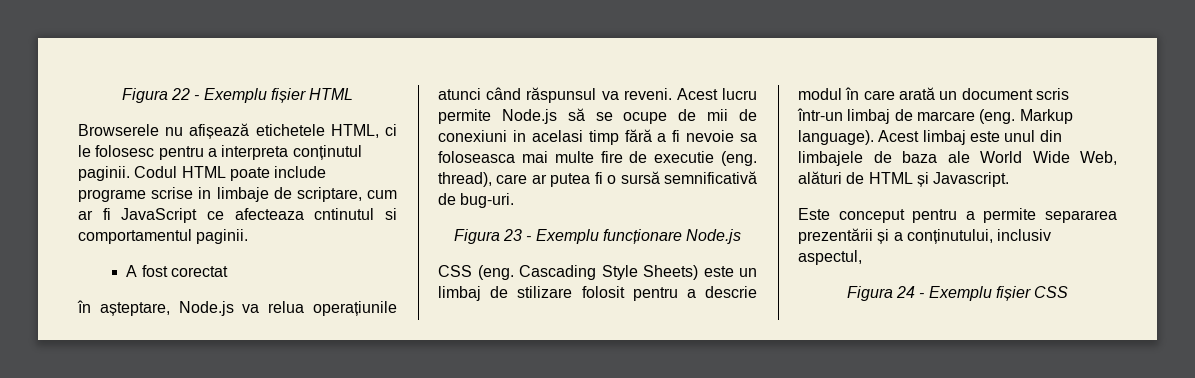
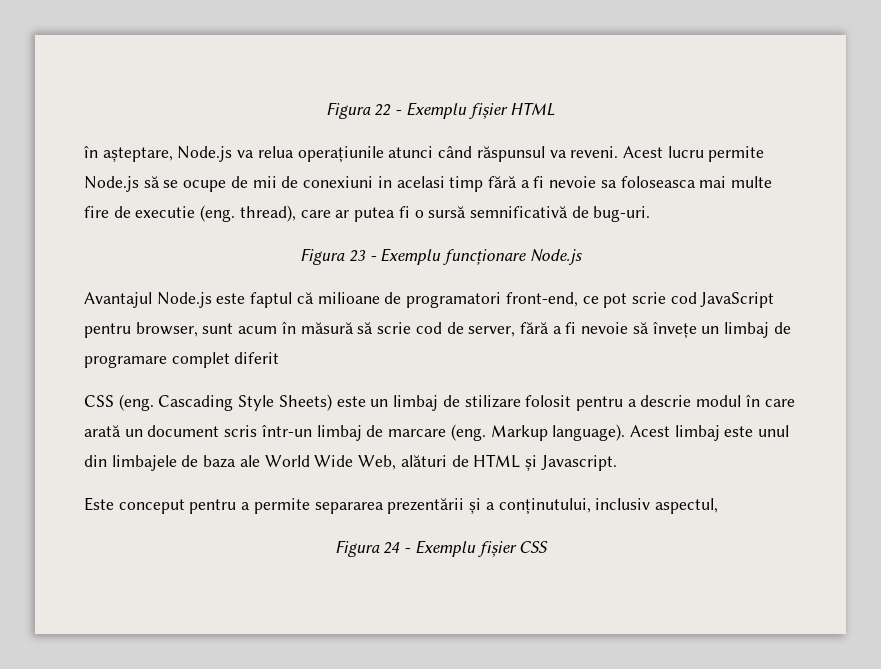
[78,123,398,139] [78,145,362,160] [78,166,327,181] [78,187,397,202] [78,208,398,223] [78,229,249,244] [126,265,229,277] // Browserele nu afișează etichetele HTML, ci le folosesc pentru a interpreta conținutul paginii. Codul HTML poate include programe scrise in limbaje de scriptare, cum ar fi JavaScript ce afecteaza cntinutul si comportamentul paginii. // A fost corectat -> (556, 109) none
(742, 236) none -> [84,292,775,308] [84,322,791,338] [84,352,280,368] // Avantajul Node.js este faptul că milioane de programatori front-end, ce pot scrie cod JavaScript pentru browser, sunt acum în măsură să scrie cod de server, fără a fi nevoie să învețe un limbaj de programare complet diferit

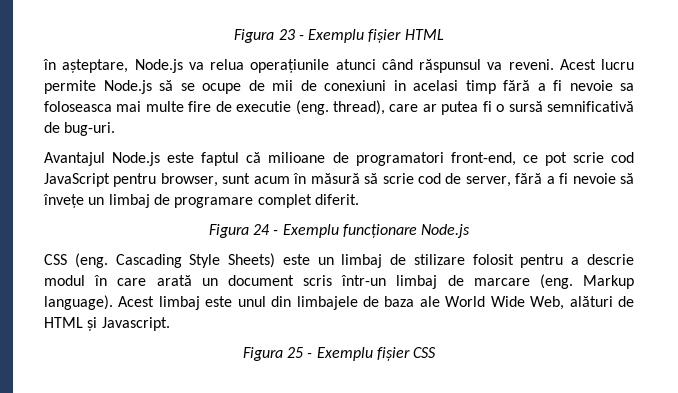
[325,102,392,119] Figura 22 -> [234,29,295,43] Figura 23
[300,248,582,265] // Figura 23 - Exemplu funcționare Node.js -> (116, 129) none
[234,352,280,364] diferit -> [314,194,359,205] [208,224,471,238] diferit. // Figura 24 - Exemplu funcționare Node.js
[84,497,718,514] [334,540,401,557] // Este conceput pentru a permite separarea prezentării și a conținutului, inclusiv aspectul, // Figura 24 -> [242,347,304,361] // Figura 25

